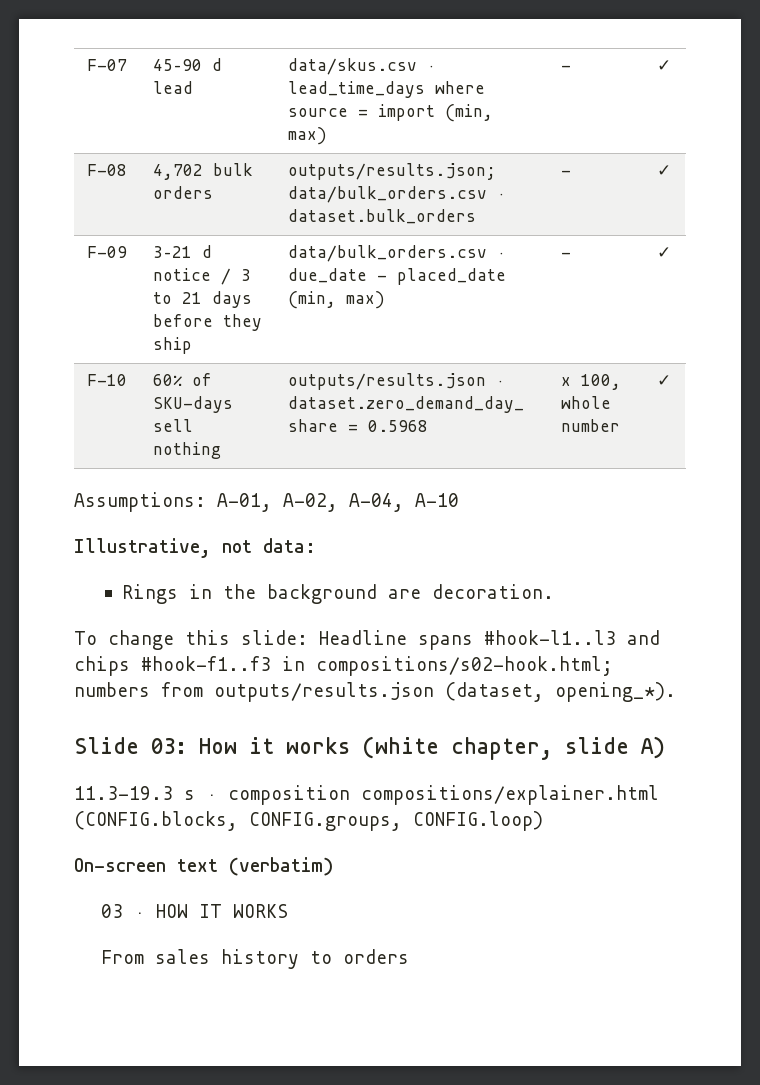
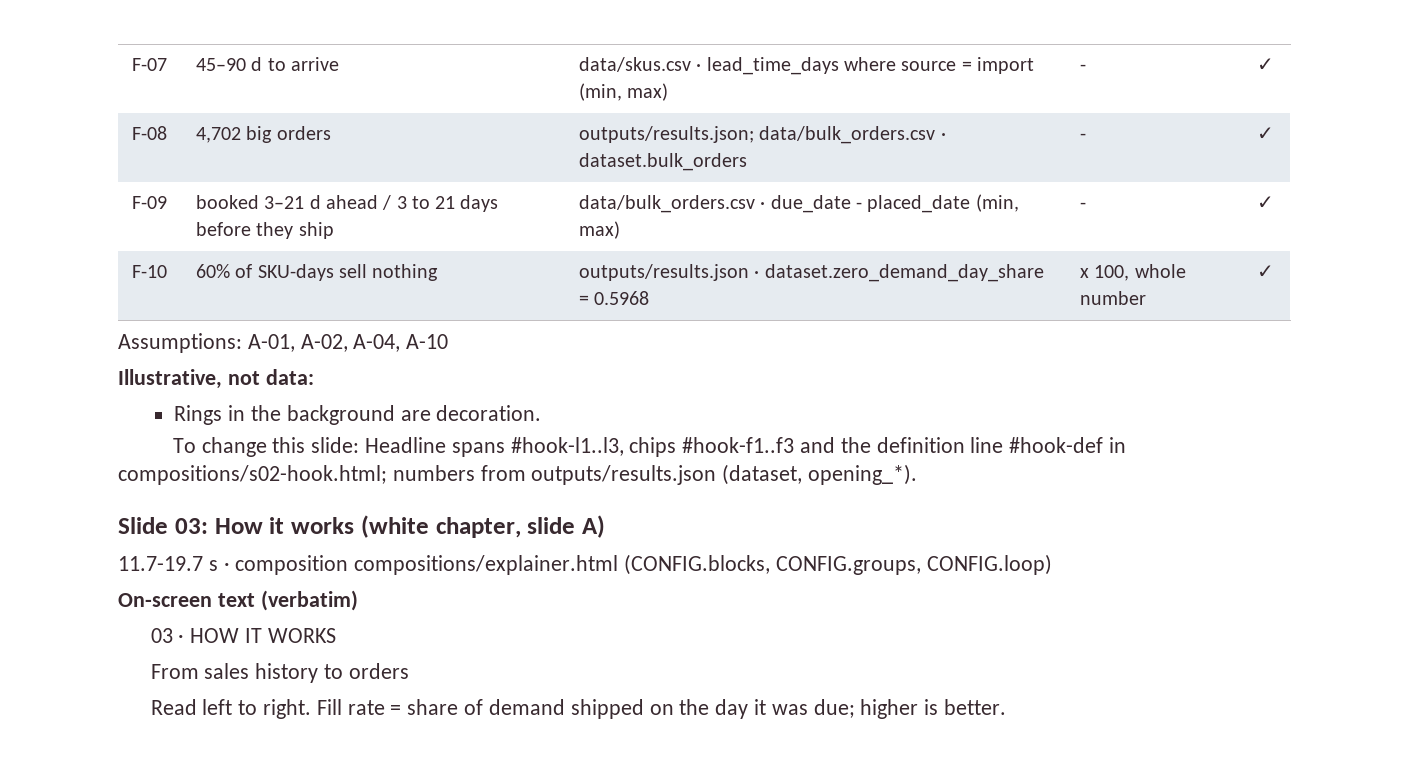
[152,81,193,94] lead -> [267,57,340,71] to arrive
[212,163,253,176] bulk -> [246,126,273,143] big
(127, 252) none -> [196,195,260,209] booked
[152,268,211,281] notice -> [326,195,379,209] ahead
[484,630,660,645] [74,656,271,676] #hook-l1..l3 and chips #hook-f1..f3 -> [510,437,1104,457] #hook-l1..l3, chips #hook-f1..f3 and the definition line #hook-def
[74,786,173,800] 11.3-19.3 -> [118,556,203,571] 11.7-19.7
(410, 956) none -> [150,699,1006,719] // Read left to right. Fill rate = share of demand shipped on the day it was due; higher is better.

